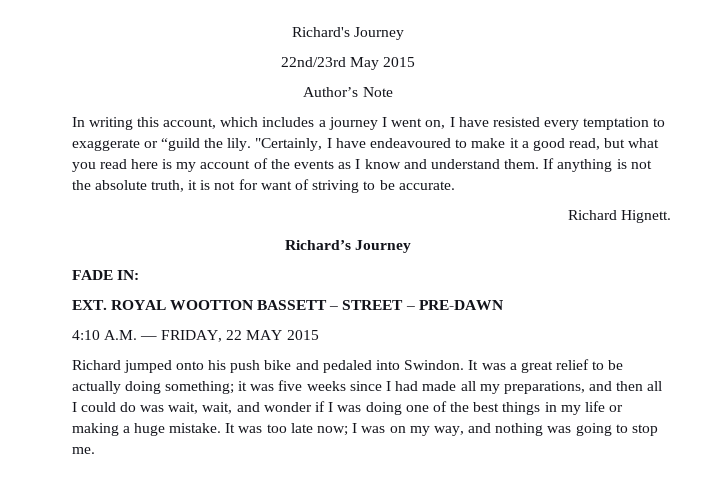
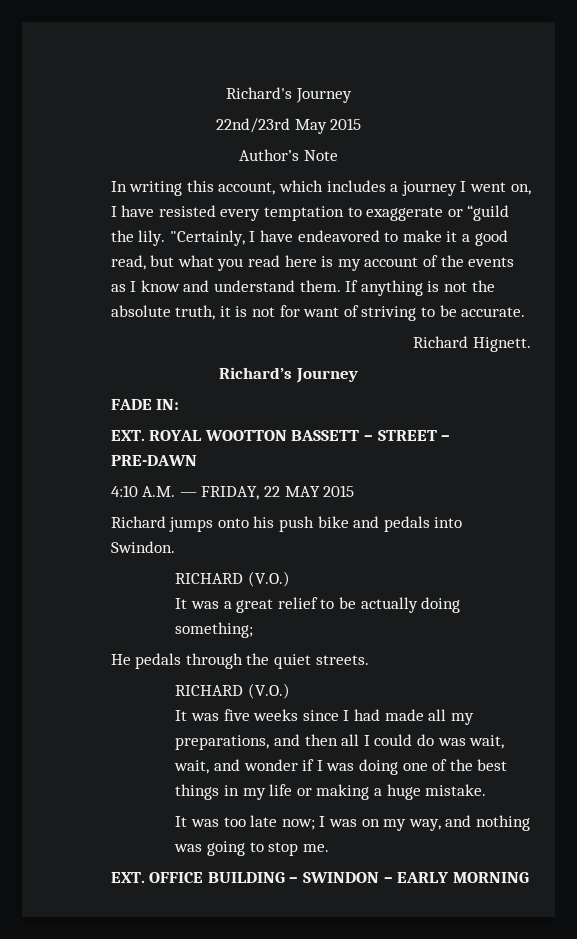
[370,138,452,148] endeavoured -> [297,230,380,242] endeavored
[123,360,172,373] jumped -> [169,517,214,532] jumps
[322,360,372,373] pedaled -> [383,516,430,532] pedals
(465, 365) none -> [175,571,291,587] // RICHARD (V.O.) //
[238,381,248,391] it -> [110,653,369,669] [175,683,291,699] [175,710,188,721] // He pedals through the quiet streets. // RICHARD (V.O.) // It
(222, 428) none -> (487, 790) //
(95, 450) none -> [110,872,529,883] // EXT. OFFICE BUILDING – SWINDON – EARLY MORNING

